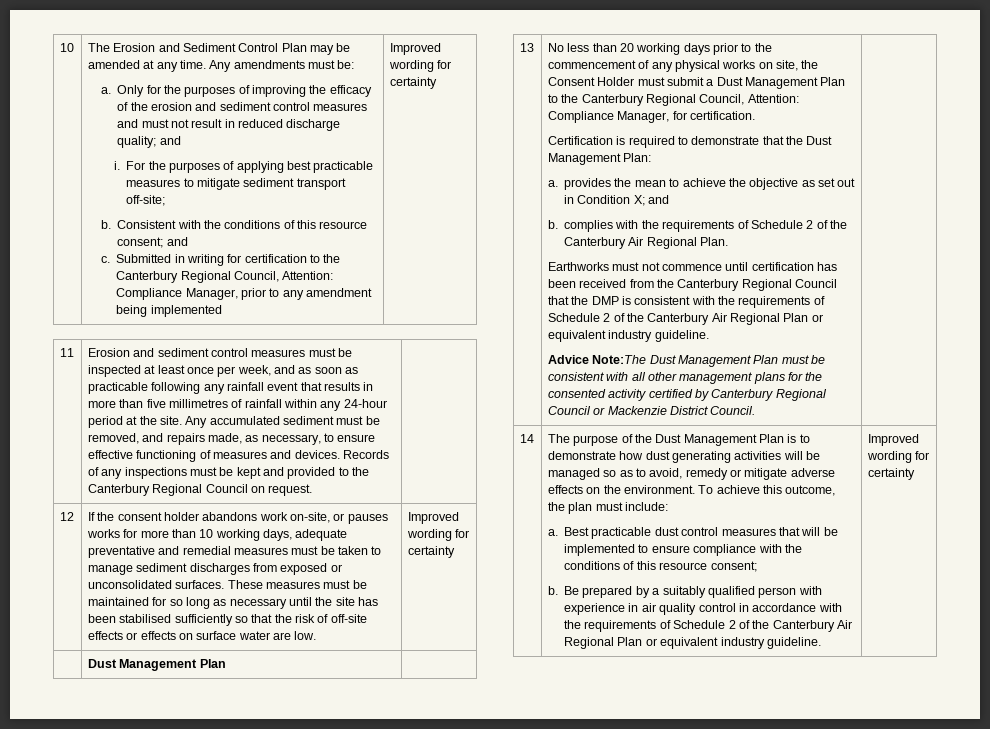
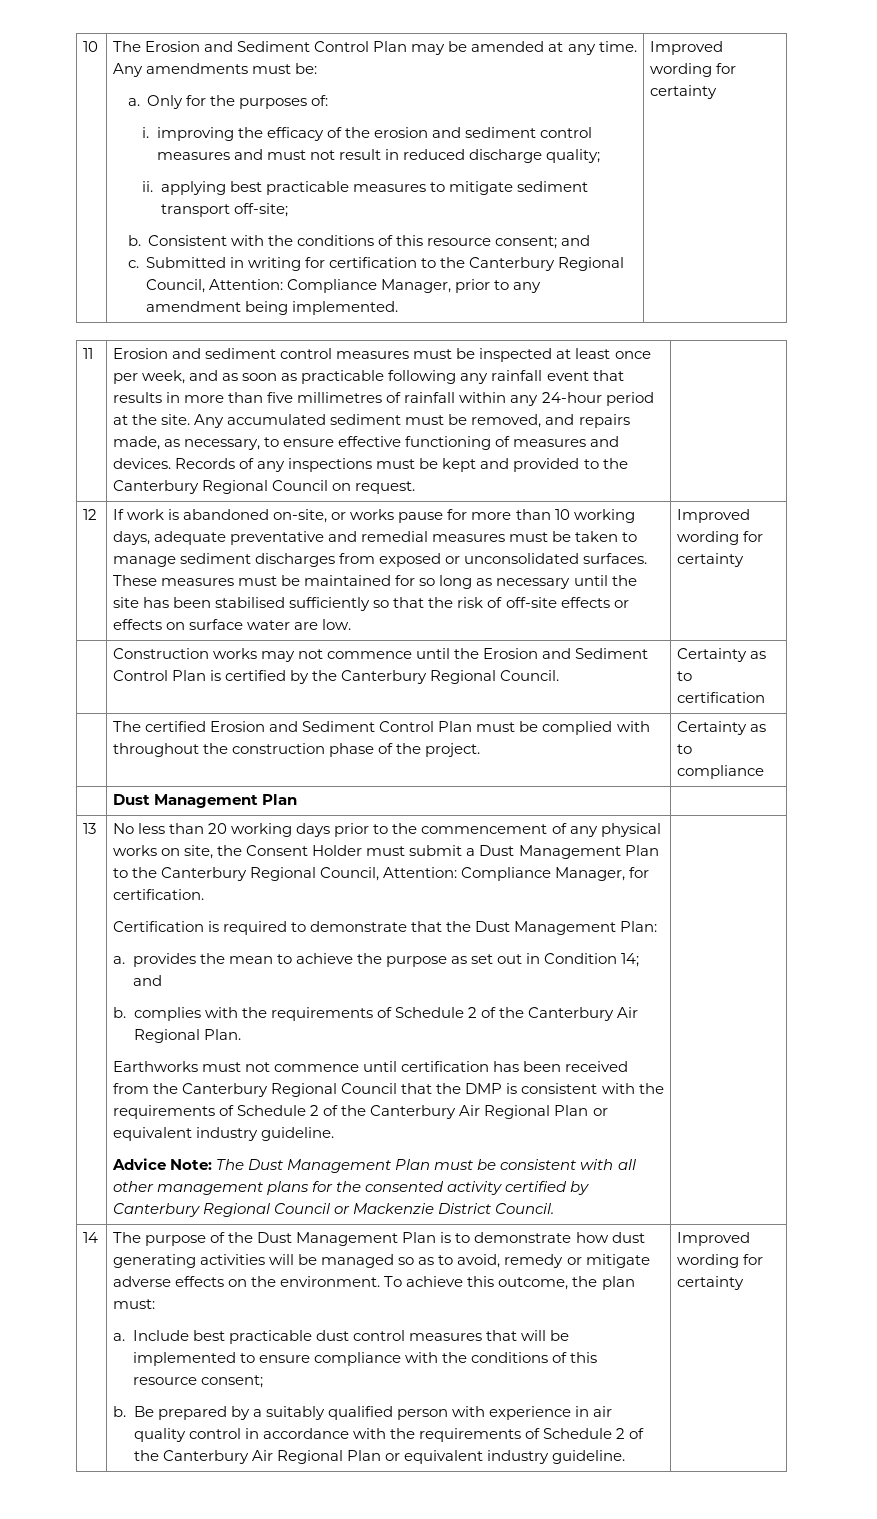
[238,85,250,94] of -> [311,95,329,106] [142,127,150,138] of: // i.
[159,136,181,145] [113,161,235,173] and // i. For the purposes of -> [142,181,154,192] // ii.
[150,305,222,317] implemented -> [292,301,399,315] implemented.
[97,512,388,524] [86,529,120,538] the consent holder abandons work on-site, or pauses works -> [127,509,444,523] work is abandoned on-site, or works pause
(455, 552) none -> [113,648,649,662] [113,670,560,684] [677,648,767,662] [677,671,693,681] [677,692,766,703] [113,721,650,735] [113,743,481,757] [677,721,767,735] [677,744,693,754] [677,765,765,779] // | Construction works may not commence until the Erosion and Sediment Control Plan is certified by the Canterbury Regional Council. | Certainty as to certification // | The certified Erosion and Sediment Control Plan must be complied with throughout the construction phase of the project. | Certainty as to compliance
[749,178,799,190] objective -> [385,956,447,967] purpose
[633,195,645,206] X; -> [621,953,640,967] 14;
[592,355,647,364] Note:The -> [170,1159,245,1170] Note: The
[595,502,668,511] [547,527,590,536] must include: // a. Best -> [113,1299,156,1309] [113,1330,225,1341] must: // a. Include best

